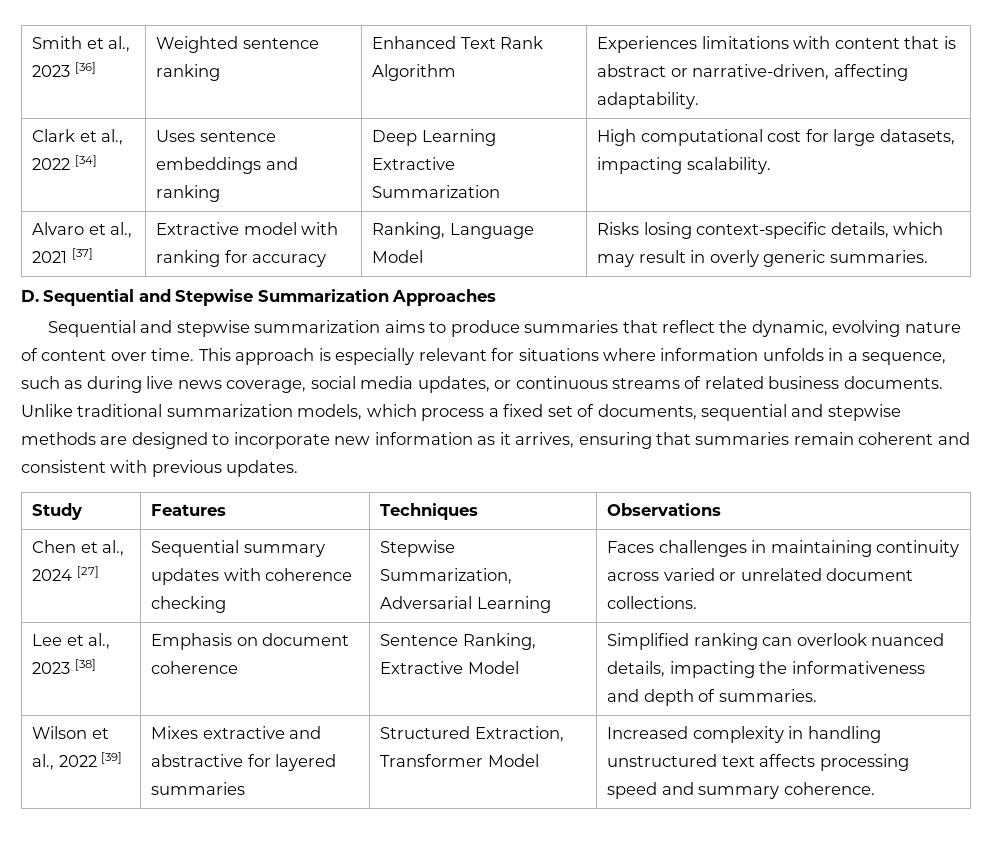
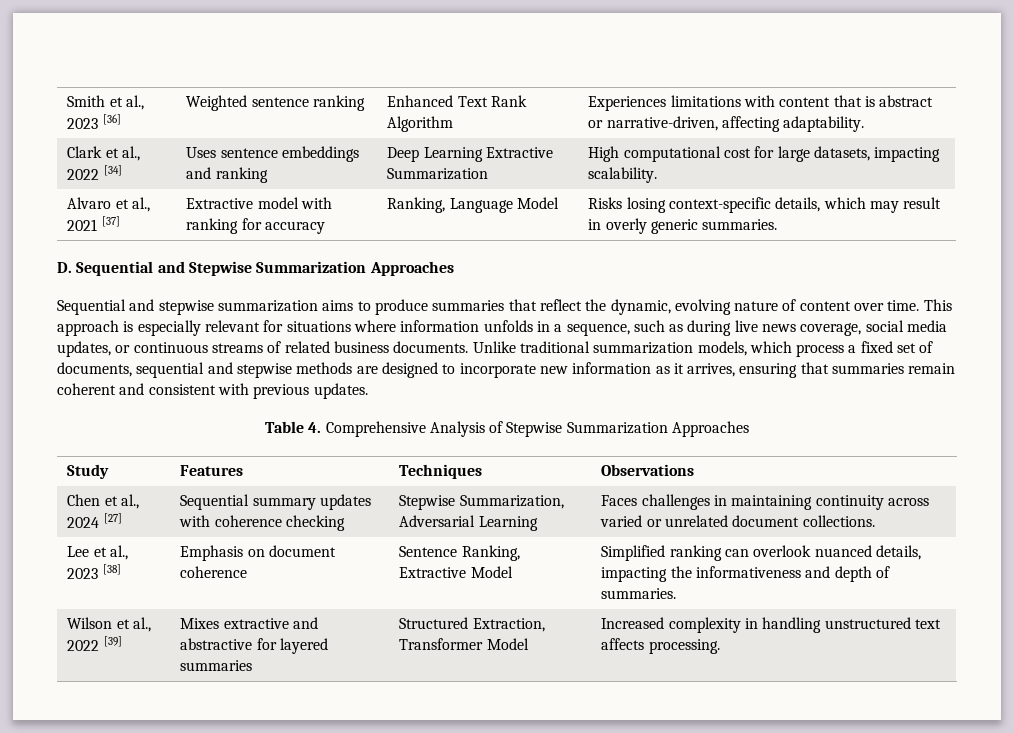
(299, 468) none -> [264,421,750,437] // Table 4. Comprehensive Analysis of Stepwise Summarization Approaches
[819,754,909,771] [607,782,875,799] processing speed and summary coherence. -> [648,639,720,654] processing.

